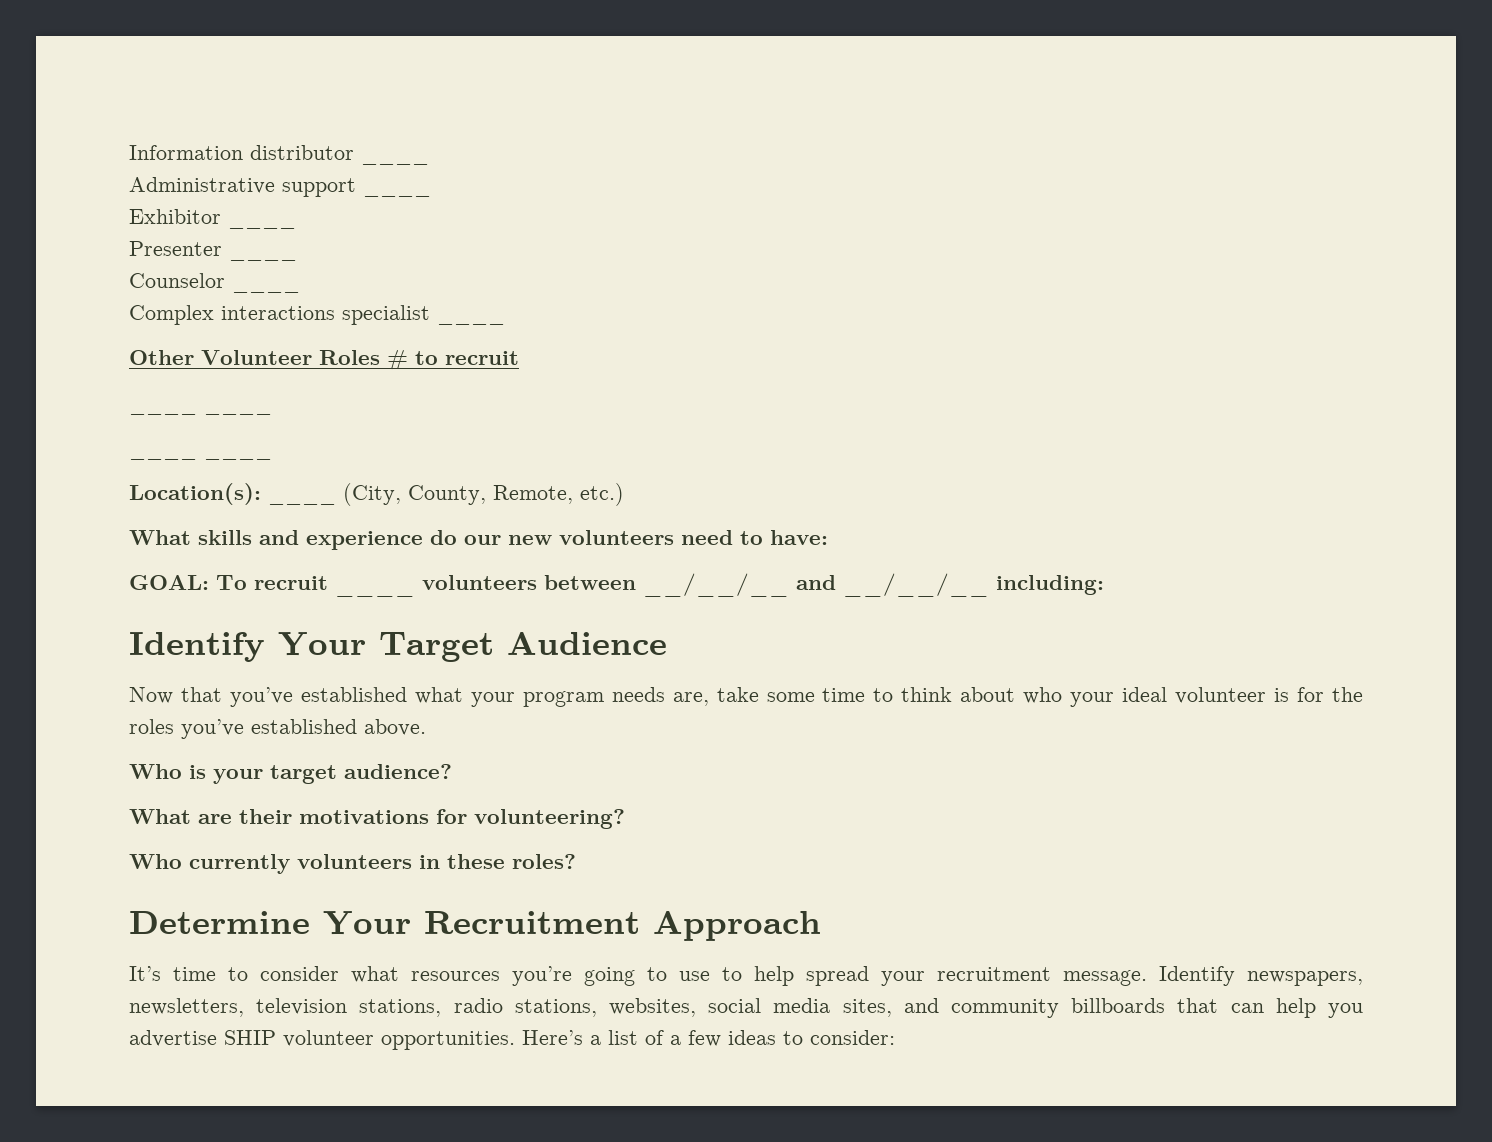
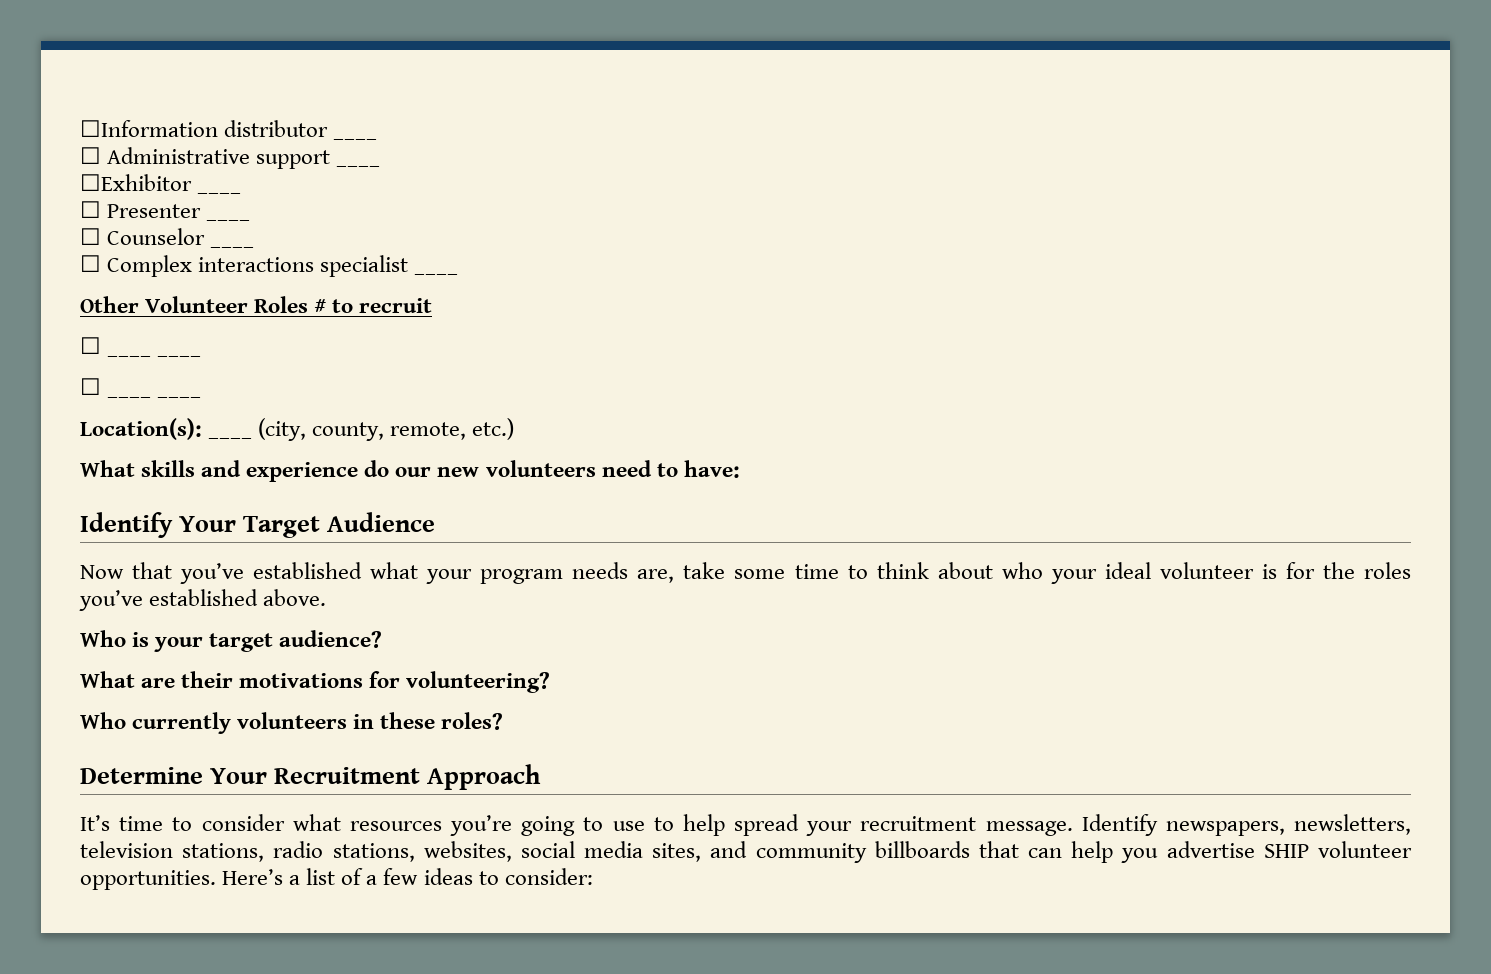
[129,145,243,160] Information -> [80,120,218,137] ☐Information
(429, 162) none -> [80,147,101,164] ☐
[129,209,221,224] [228,224,296,229] Exhibitor ____ // -> [80,174,192,191] [197,191,242,194] [80,201,101,218] ☐Exhibitor ____ // ☐
(297, 258) none -> [80,228,101,245] ☐
(300, 290) none -> [80,255,101,272] ☐
[129,410,272,415] ____ ____ // -> [80,337,101,354] [107,354,202,357] [80,378,101,395] ☐ ____ ____ // ☐
[343,483,573,506] (City, County, Remote, -> [258,418,467,441] (city, county, remote,
[129,575,328,590] [335,590,415,597] [422,573,1104,597] // GOAL: To recruit ____ volunteers between __/__/__ and __/__/__ including: -> (740, 469) none

